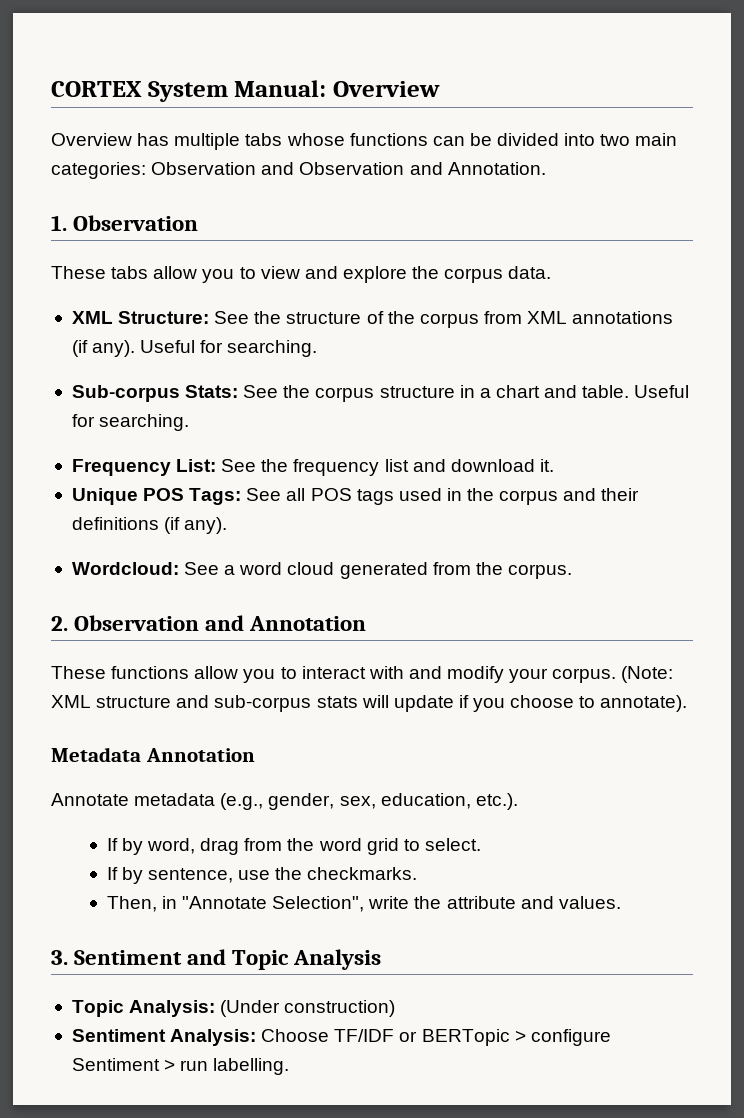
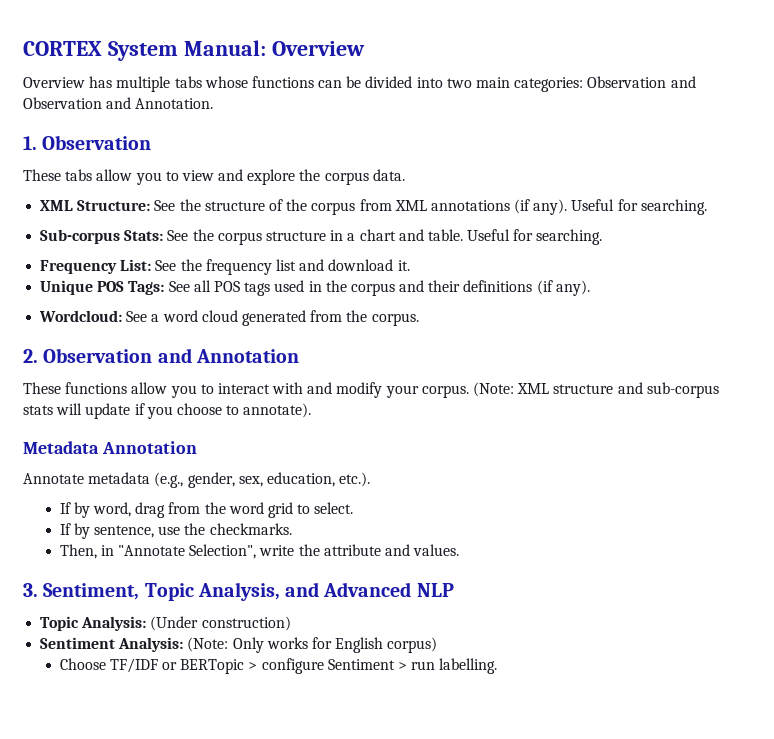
[74,949,382,970] Sentiment and Topic Analysis -> [43,582,454,601] Sentiment, Topic Analysis, and Advanced NLP
(257, 1037) none -> [187,637,438,653] (Note: Only works for English corpus) //

